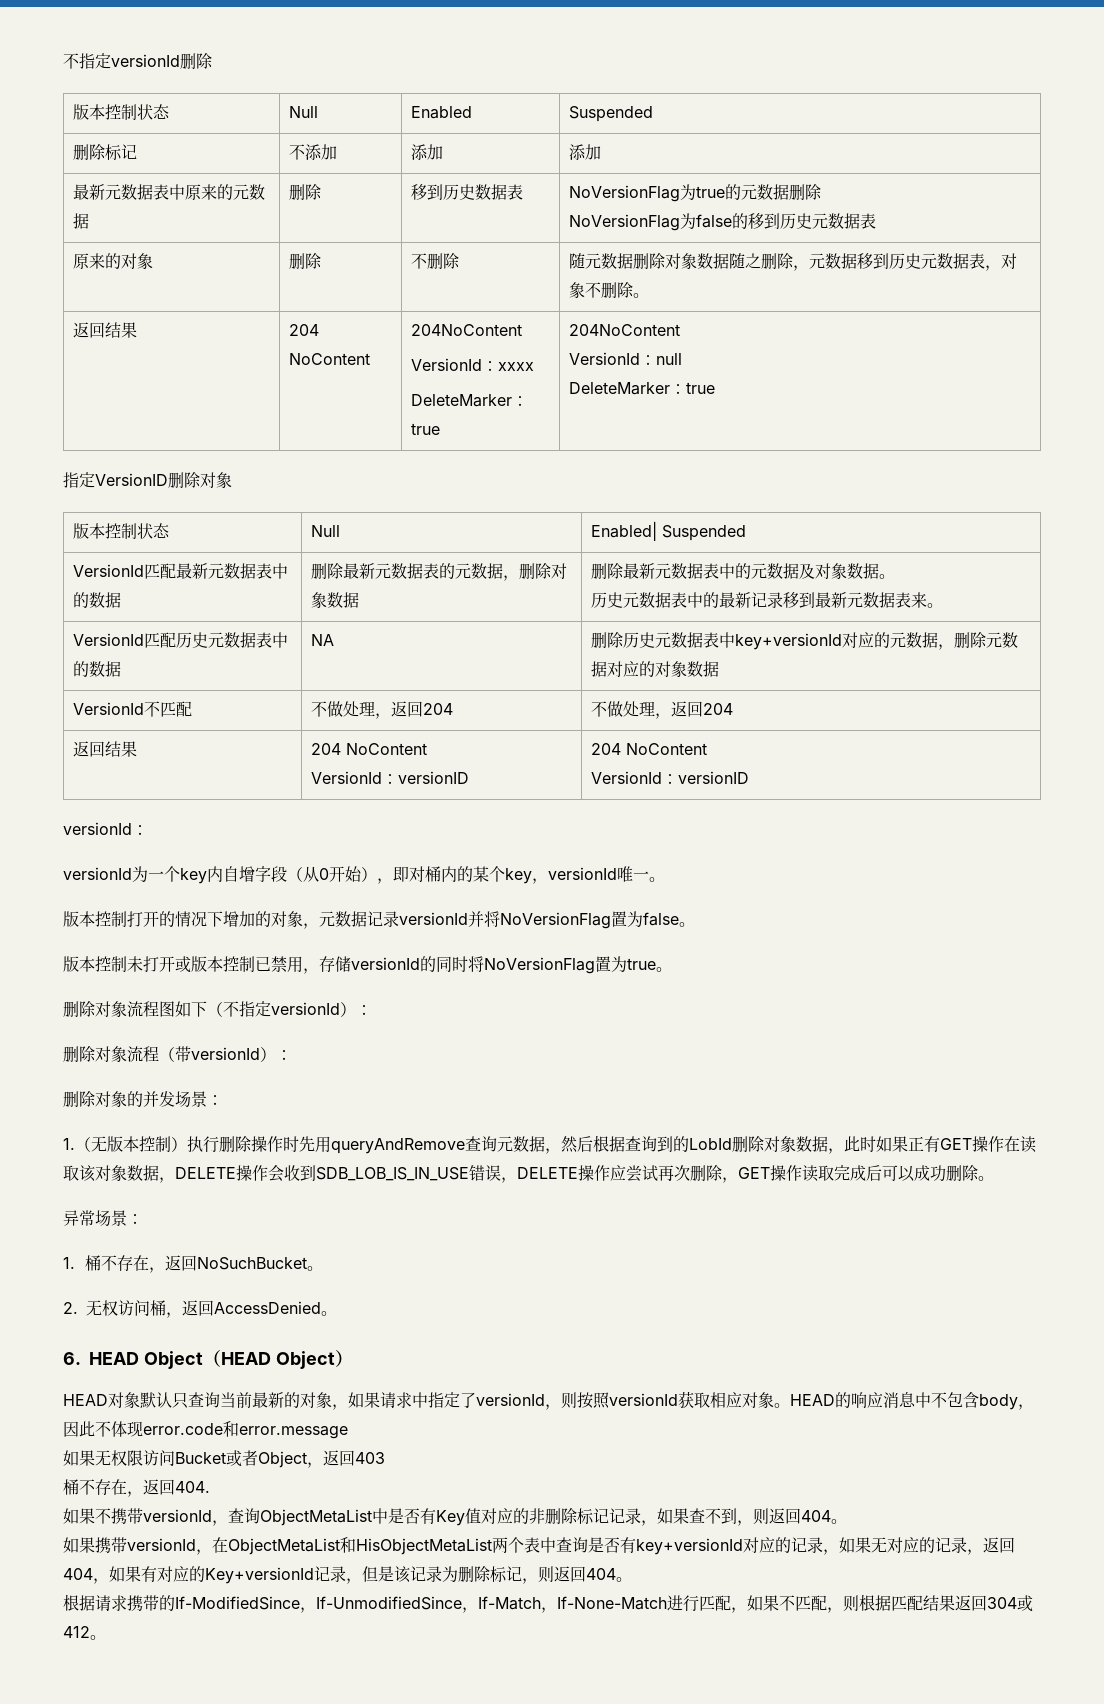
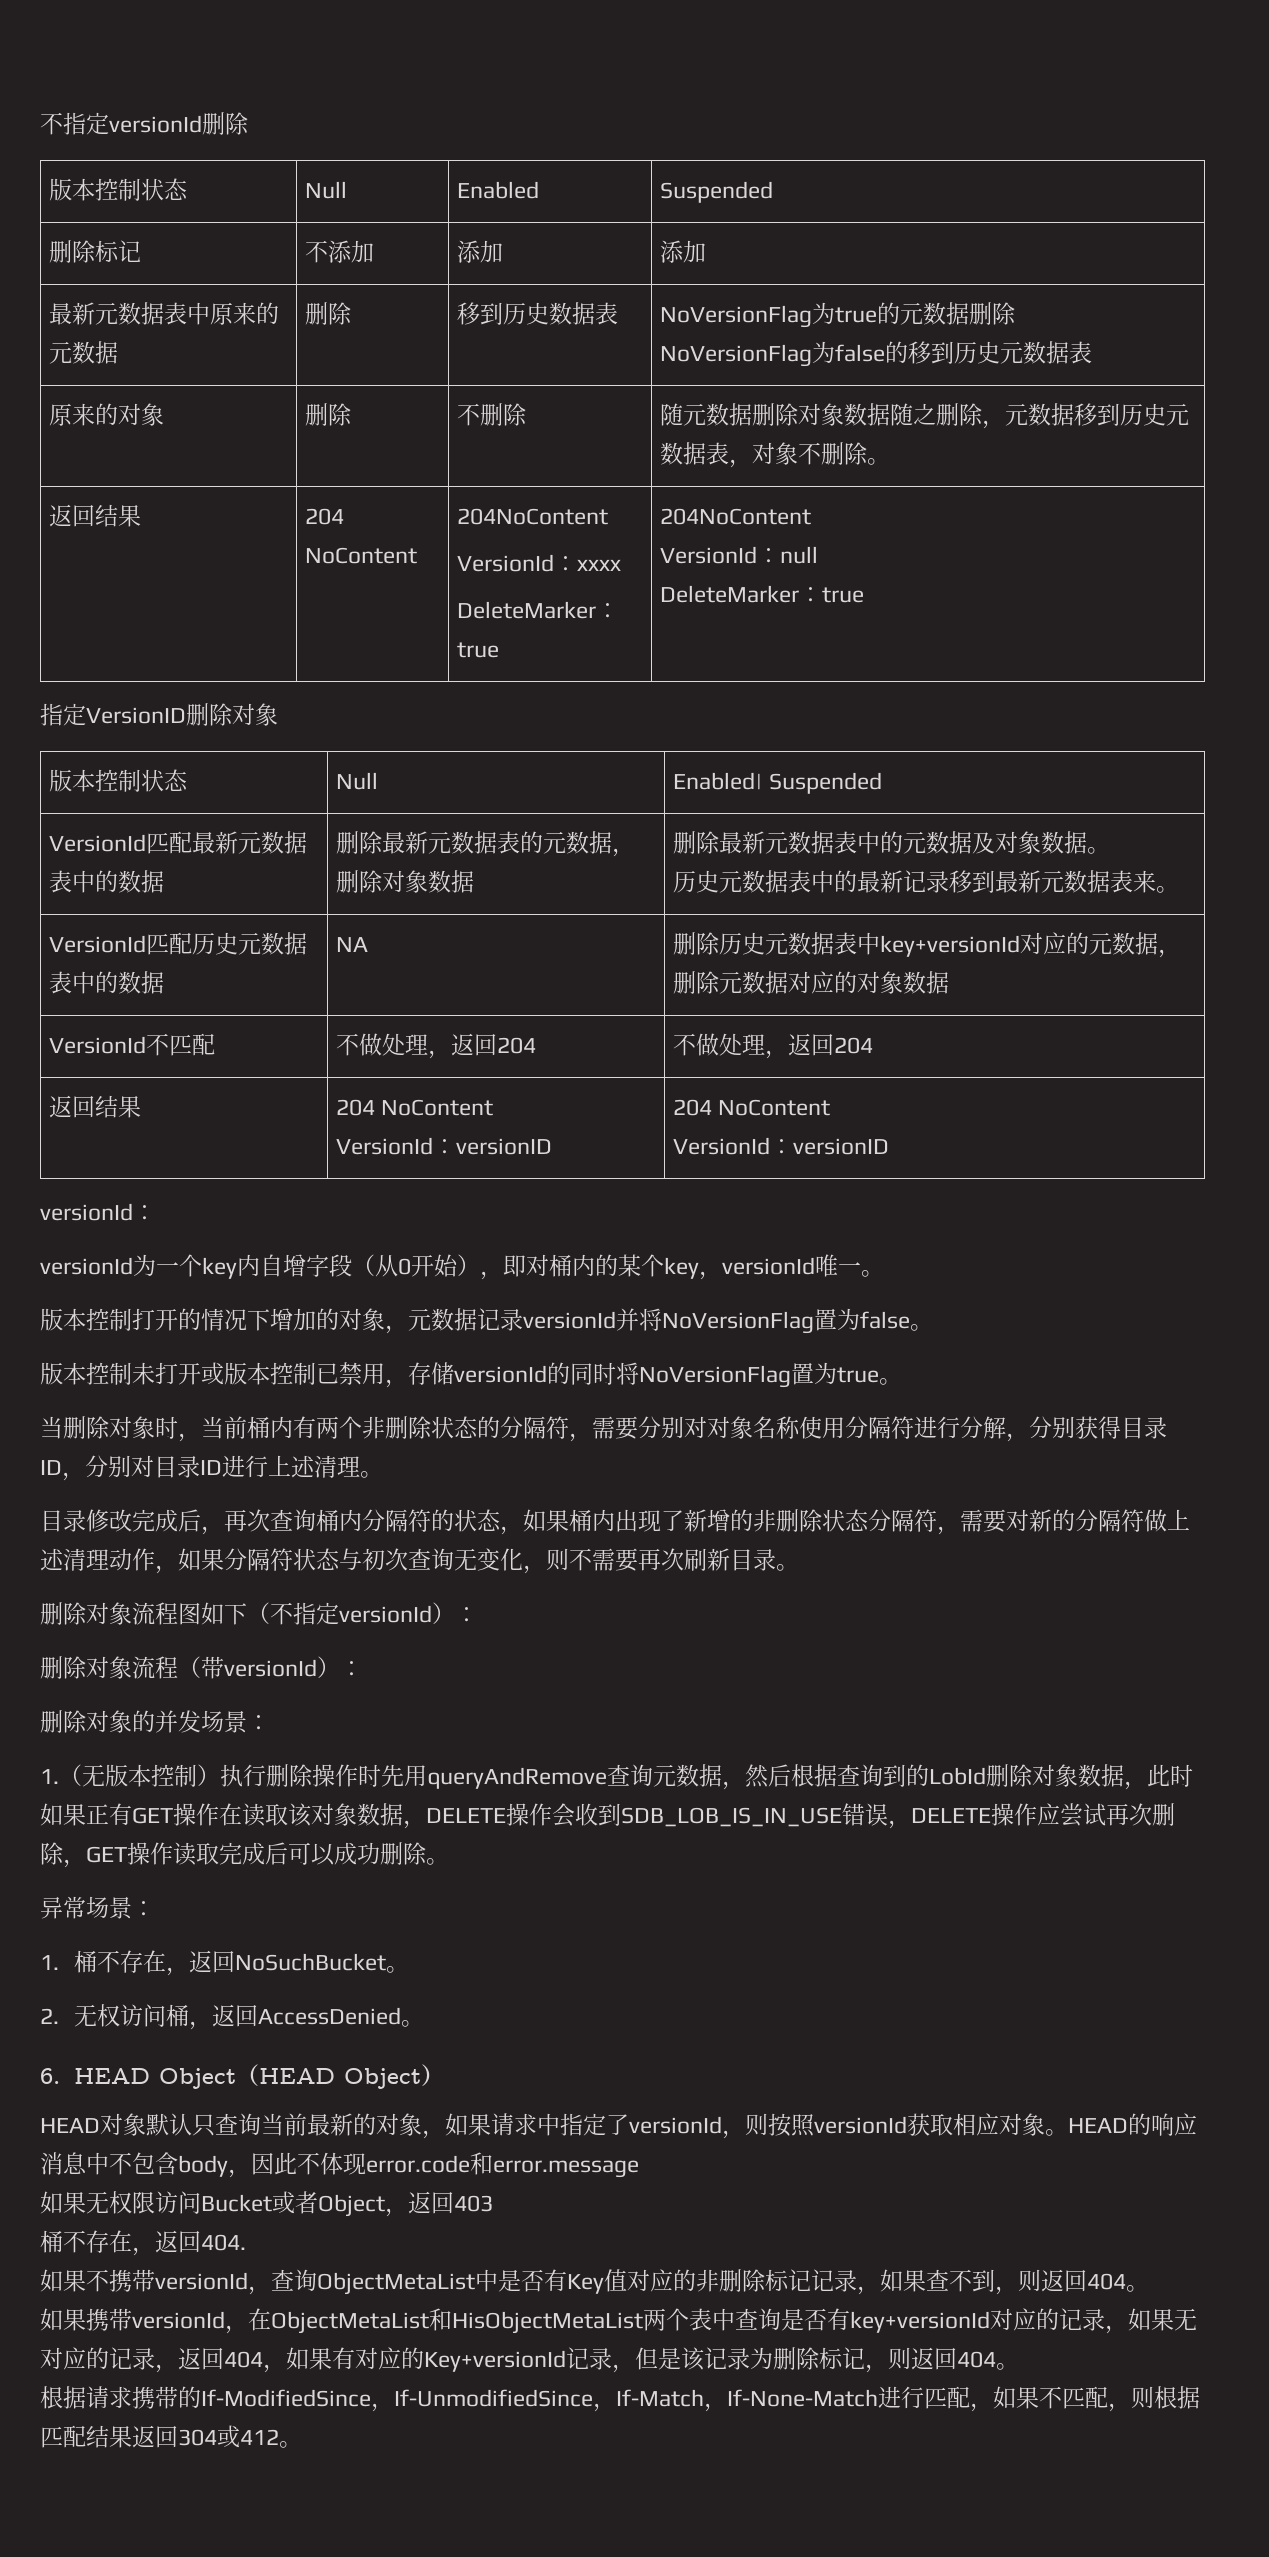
(672, 969) none -> [40,1416,1167,1442] [40,1455,383,1481] [40,1509,1190,1535] [40,1548,799,1574] // 当删除对象时，当前桶内有两个非删除状态的分隔符，需要分别对对象名称使用分隔符进行分解，分别获得目录ID，分别对目录ID进行上述清理。 // 目录修改完成后，再次查询桶内分隔符的状态，如果桶内出现了新增的非删除状态分隔符，需要对新的分隔符做上述清理动作，如果分隔符状态与初次查询无变化，则不需要再次刷新目录。

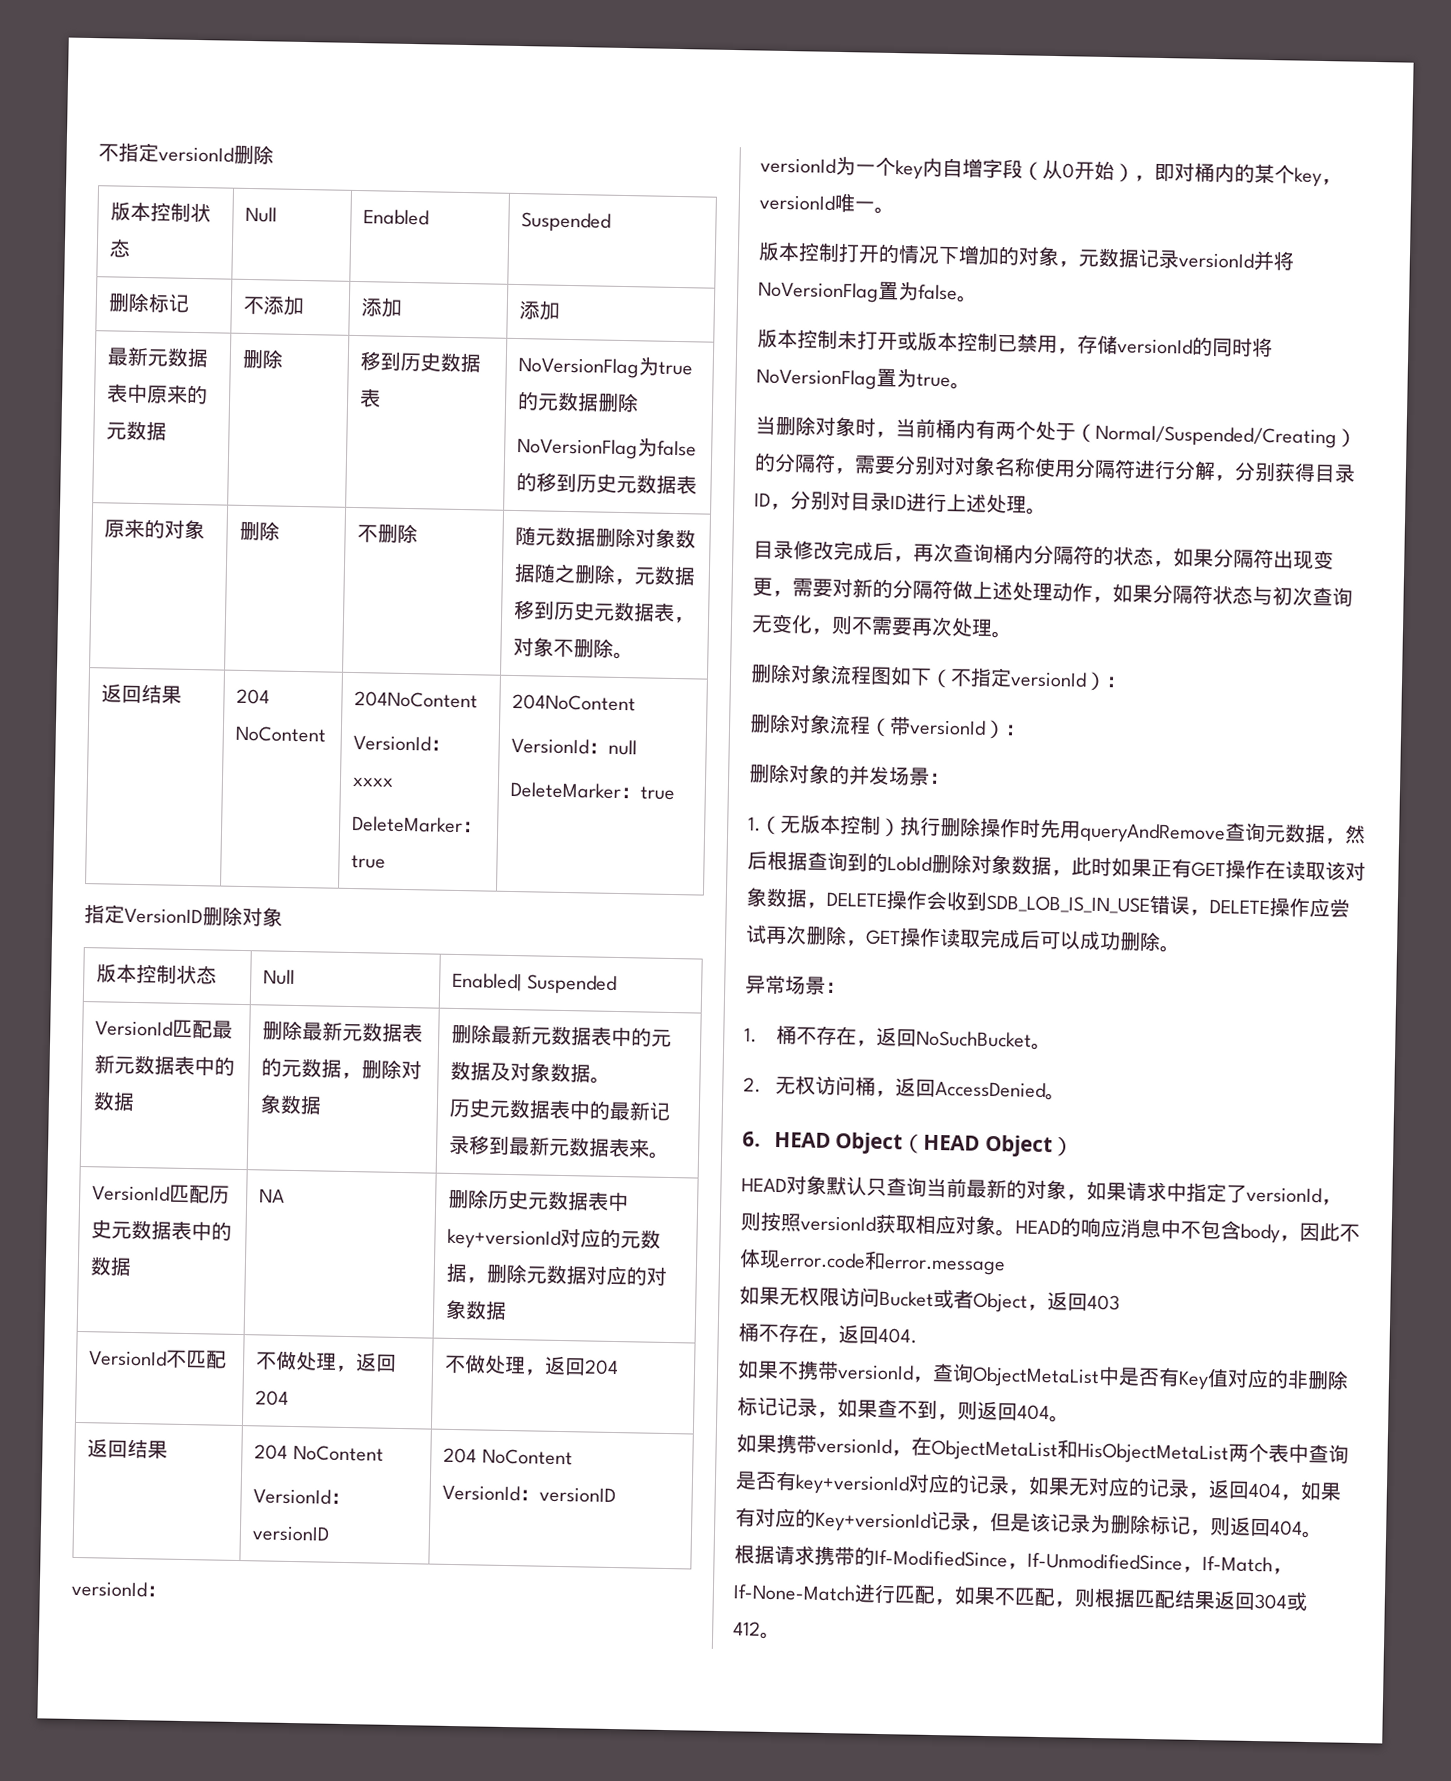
[362,1416,478,1439] 非删除状态 -> [1035,420,1357,449] 处于（Normal/Suspended/Creating）
[314,1455,337,1478] 清 -> [986,493,1007,514] 处
[569,1509,937,1532] 桶内出现了新增的非删除状态分隔符 -> [1213,548,1334,570] [752,577,773,596] 分隔符出现变更
[63,1548,86,1571] 清 -> [1012,581,1033,601] 处
[684,1548,776,1571] 刷新目录 -> [951,617,993,637] 处理

